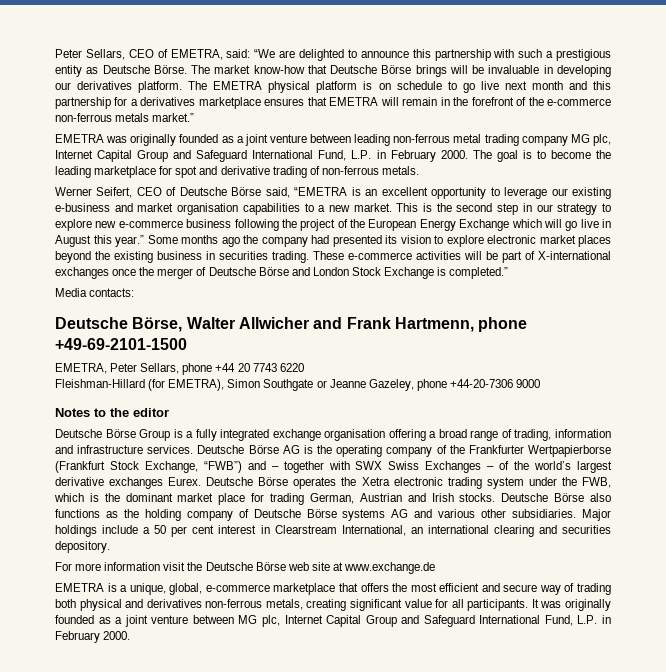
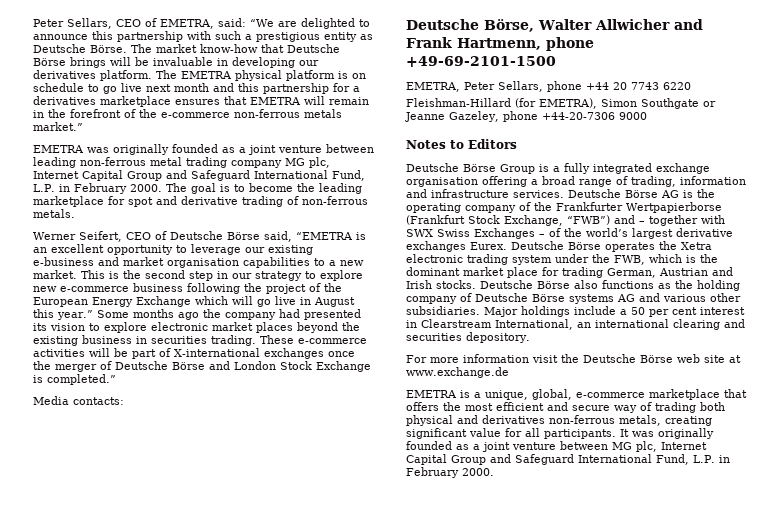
[110,408,169,417] the editor -> [468,139,517,149] Editors

